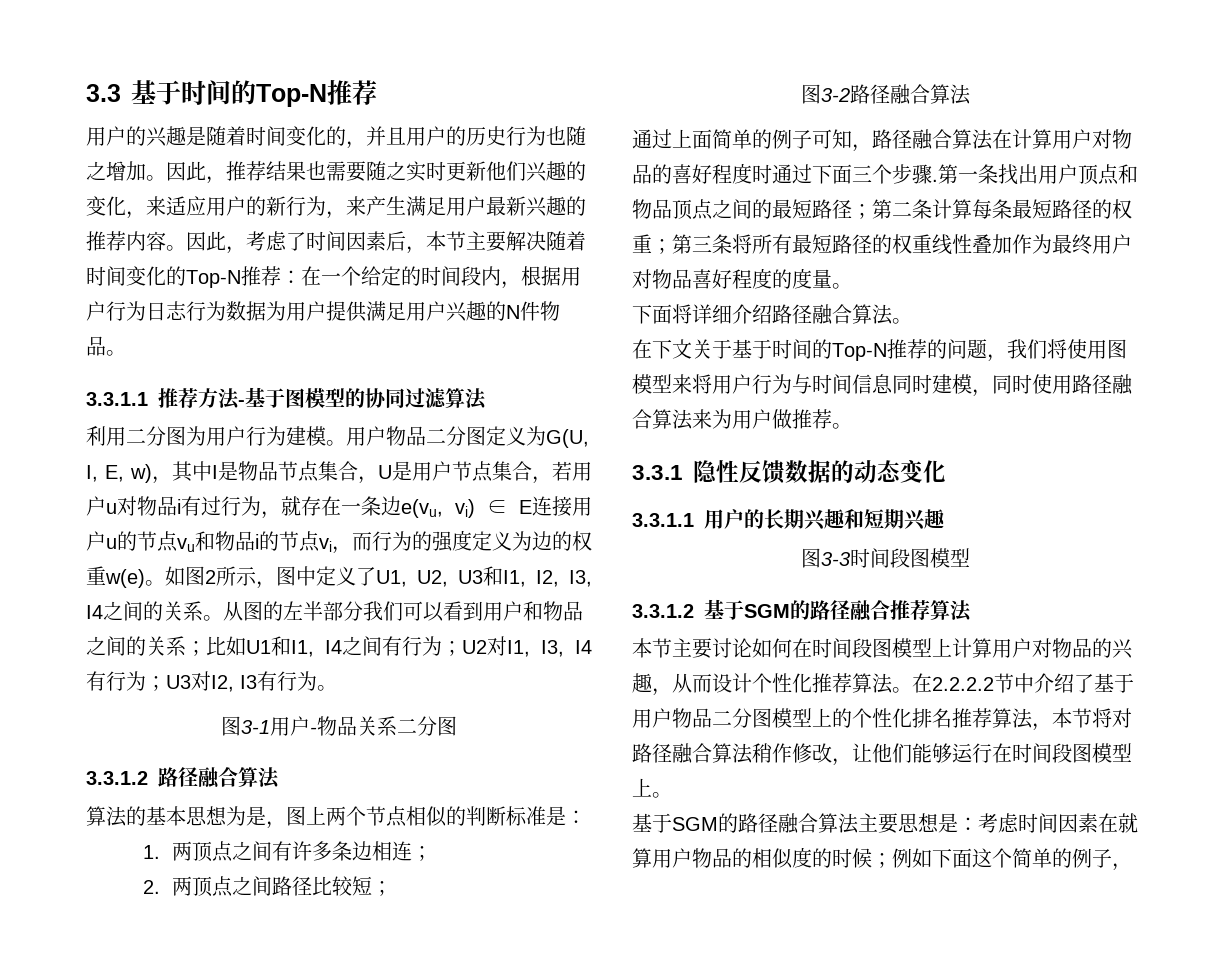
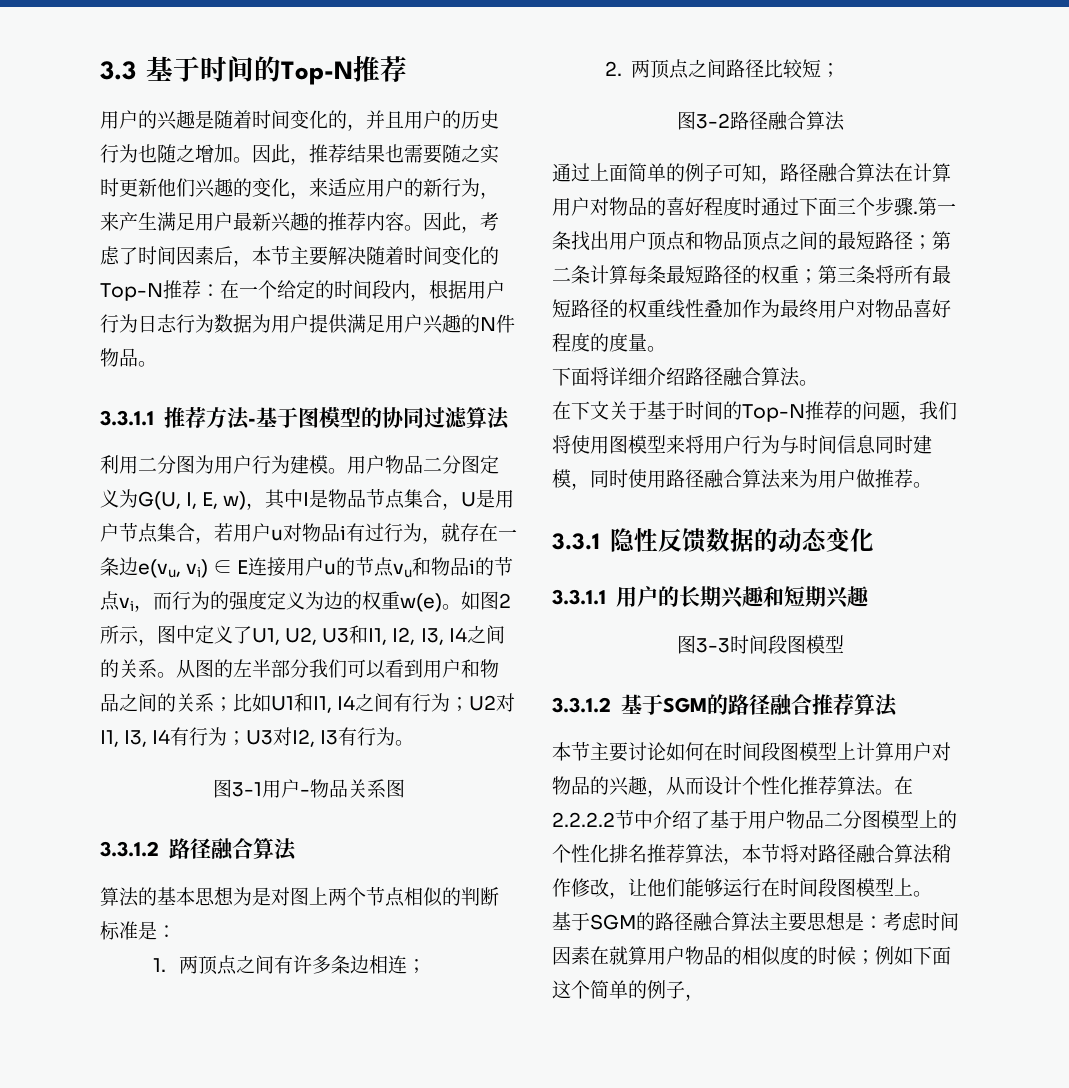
[397,716,437,736] 二分 -> (386, 788) none
[266,821,286,829] ， -> [271,887,290,906] 对

